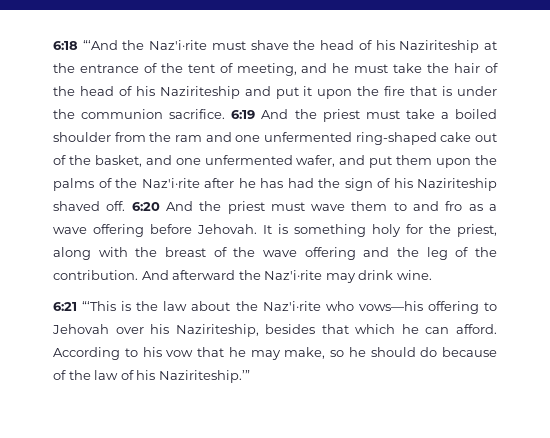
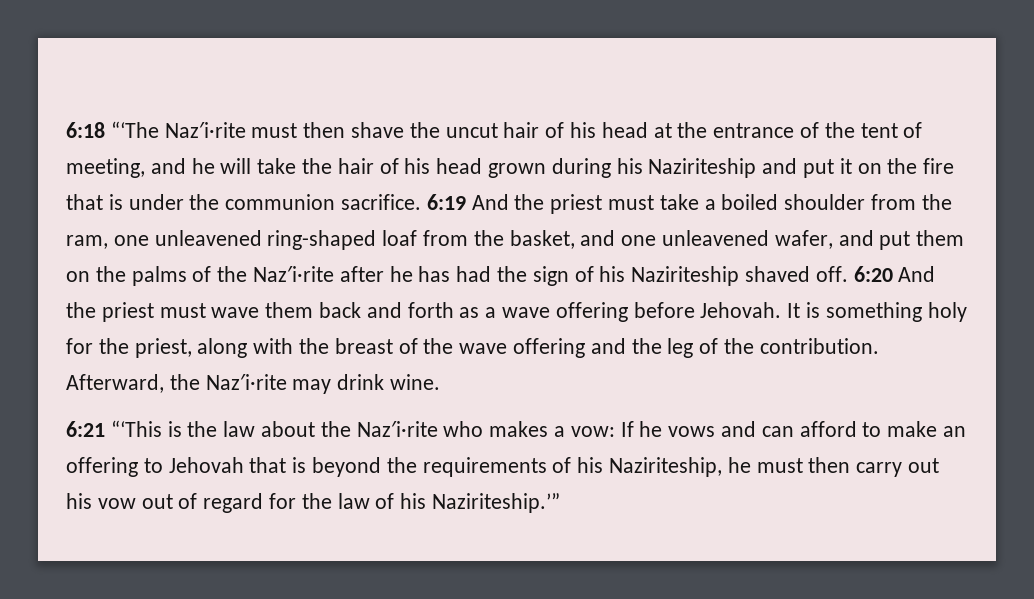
[82,40,145,50] “‘And the -> [110,121,159,138] “‘The
(246, 45) none -> [303,122,346,138] then
[320,40,480,53] head of his Naziriteship -> [445,122,648,138] uncut hair of his head
[354,64,389,73] must -> [220,158,252,174] will
[53,86,132,96] the head of -> [404,158,611,178] his head grown during
[317,89,353,99] upon -> [857,163,882,174] on
[174,132,497,145] [53,155,66,165] ram and one unfermented ring-shaped cake out of -> [66,230,469,250] ram, one unleavened ring-shaped loaf from
[204,155,293,165] unfermented -> [662,230,770,246] unleavened
[436,158,472,168] upon -> [66,271,90,282] on
[393,201,463,211] to and fro -> [319,302,454,318] back and forth
[141,270,236,280] And afterward -> [66,374,164,393] Afterward,
[358,301,497,314] [52,324,497,337] [53,347,497,360] [53,370,66,380] vows—his offering to Jehovah over his Naziriteship, besides that which he can afford. According to his vow that he may make, so he should do because of -> [489,421,967,437] [66,457,940,477] [66,493,297,513] makes a vow: If he vows and can afford to make an offering to Jehovah that is beyond the requirements of his Naziriteship, he must then carry out his vow out of regard for

